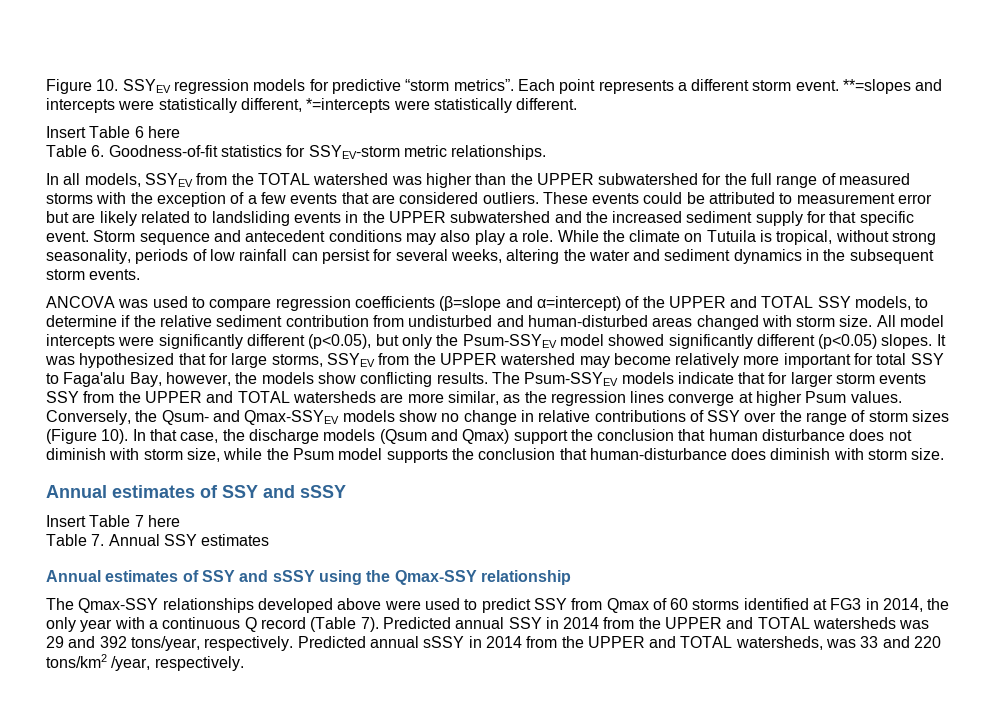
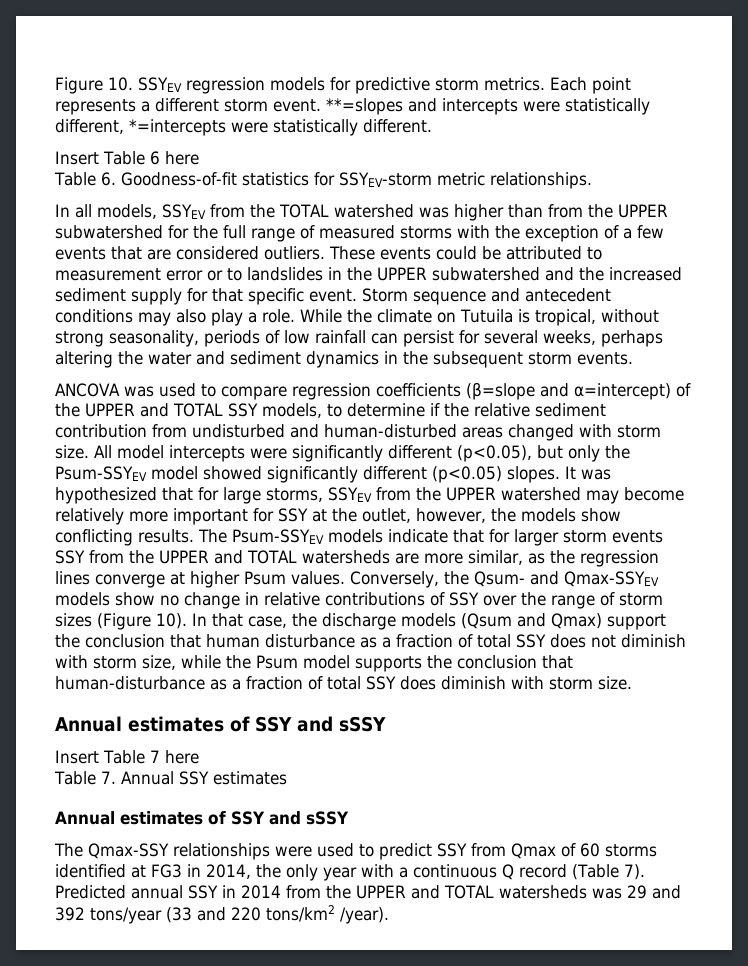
[405,79,514,91] “storm metrics”. -> [434,77,545,91] storm metrics.
(507, 179) none -> [547,204,583,218] from
[46,211,341,226] but are likely related to landsliding events -> [207,267,323,281] or to landslides
(502, 256) none -> [601,330,663,347] perhaps
[876,353,944,365] [46,372,162,387] total SSY to Faga'alu Bay, -> [278,508,411,523] SSY at the outlet,
(846, 435) none -> [360,634,546,648] as a fraction of total SSY
(727, 454) none -> [210,676,396,690] as a fraction of total SSY
[318,570,571,585] using the Qmax-SSY relationship -> (349, 818) none
[257,598,382,613] developed above -> (270, 851) none
[130,636,879,651] tons/year, respectively. Predicted annual sSSY in 2014 from the UPPER and TOTAL watersheds, was 33 -> [90,907,192,924] tons/year (33
[111,656,244,671] /year, respectively. -> [340,907,389,924] /year).

